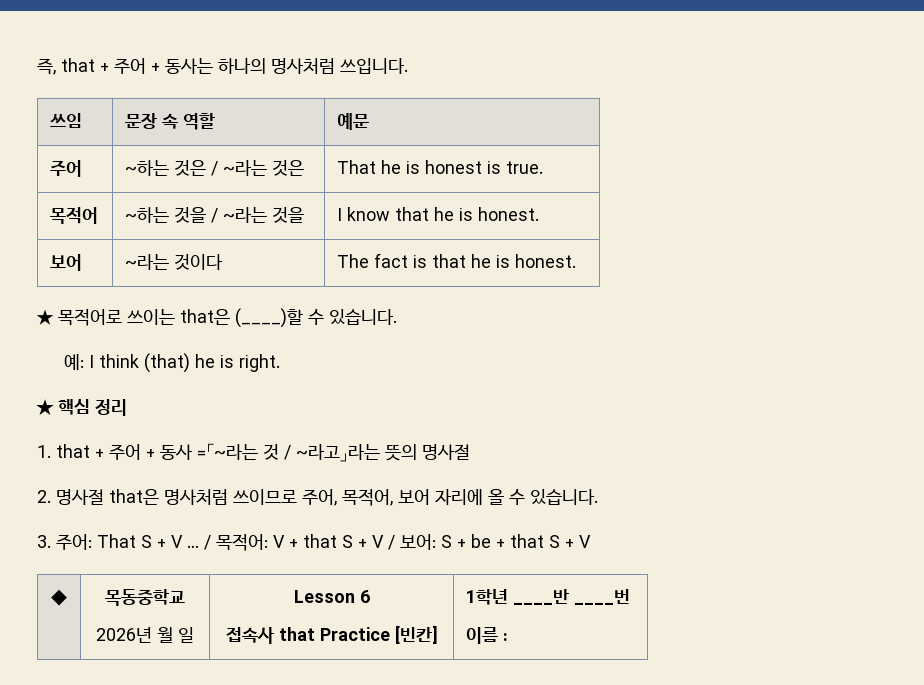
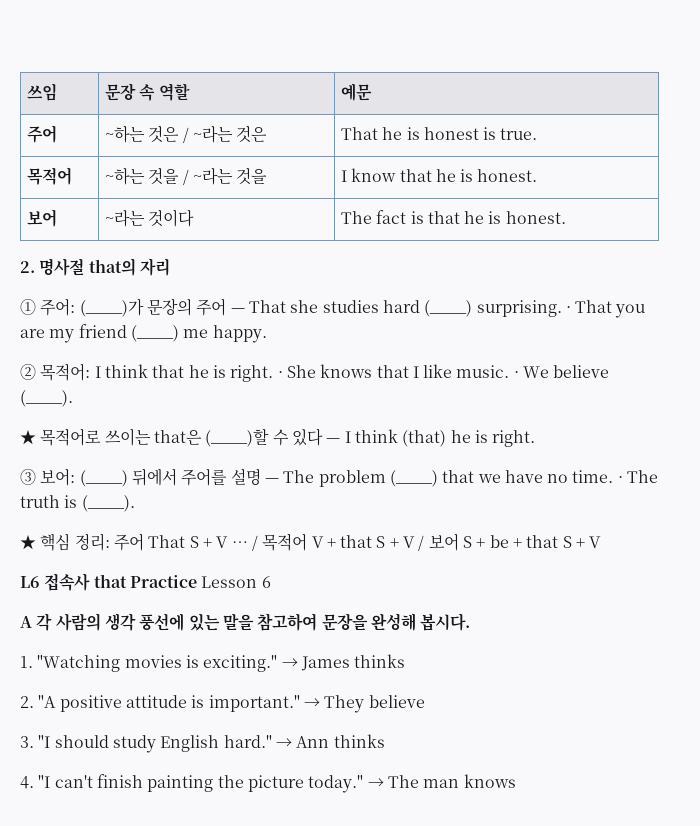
[37,57,408,75] 즉, that + 주어 + 동사는 하나의 명사처럼 쓰입니다. // -> (26, 92) none
(577, 261) none -> [20,258,170,276] [20,298,646,318] [20,324,267,343] [20,363,610,382] [20,390,73,407] // 2. 명사절 that의 자리 // ① 주어: (____)가 문장의 주어 — That she studies hard (____) surprising. · That you are my friend (____) me happy. // ② 목적어: I think that he is right. · She knows that I like music. · We believe (____).
[329,309,397,325] [64,354,85,370] 있습니다. // 예: -> [291,428,341,446] 있다 —
[36,399,127,416] [37,443,470,462] [37,489,598,506] [37,534,92,550] ★ 핵심 정리 // 1. that + 주어 + 동사 =「~라는 것 / ~라고」라는 뜻의 명사절 // 2. 명사절 that은 명사처럼 쓰이므로 주어, 목적어, 보어 자리에 올 수 있습니다. // 3. 주어: -> [20,468,659,487] [20,495,135,512] [20,533,144,551] ③ 보어: (____) 뒤에서 주어를 설명 — The problem (____) that we have no time. · The truth is (____). // ★ 핵심 정리: 주어
[216,534,268,551] 목적어: -> [262,533,308,551] 목적어
[400,534,436,550] 보어: -> [428,533,459,551] 보어
[51,589,67,606] [105,589,185,606] [96,627,194,643] [293,590,370,603] [225,625,438,644] [466,589,631,605] [466,627,509,644] // ◆ | 목동중학교 // 2026년 월 일 | Lesson 6 // 접속사 that Practice [빈칸] | 1학년 ____반 ____번 // 이름 : -> [20,573,271,591] [20,613,471,631] [20,654,406,672] [20,695,425,713] [20,734,385,753] [20,774,516,793] // L6 접속사 that Practice Lesson 6 // A 각 사람의 생각 풍선에 있는 말을 참고하여 문장을 완성해 봅시다. // 1. "Watching movies is exciting." → James thinks // 2. "A positive attitude is important." → They believe // 3. "I should study English hard." → Ann thinks // 4. "I can't finish painting the picture today." → The man knows

